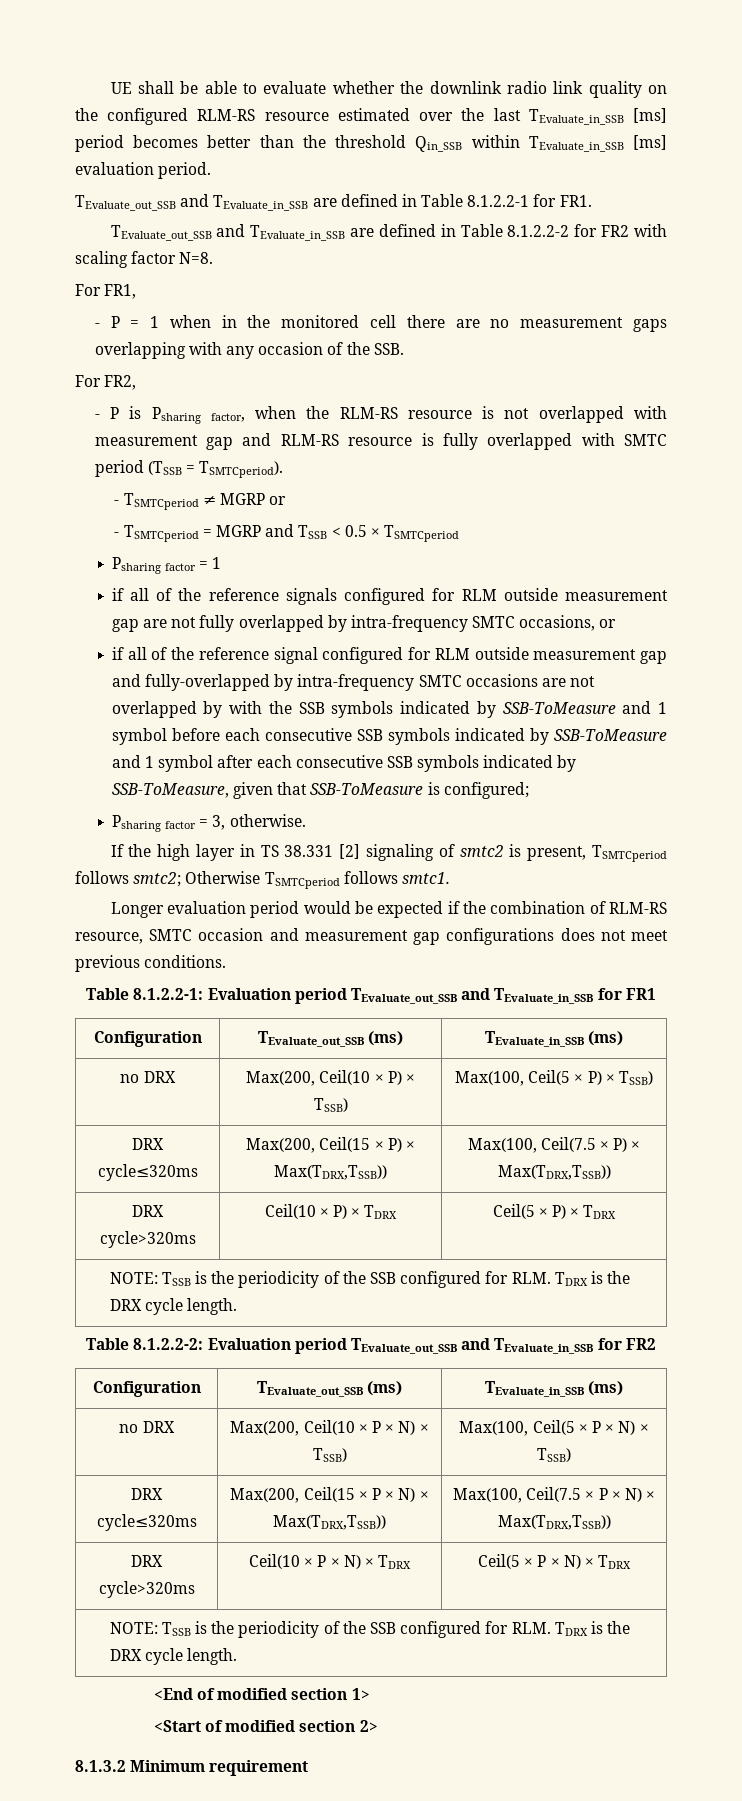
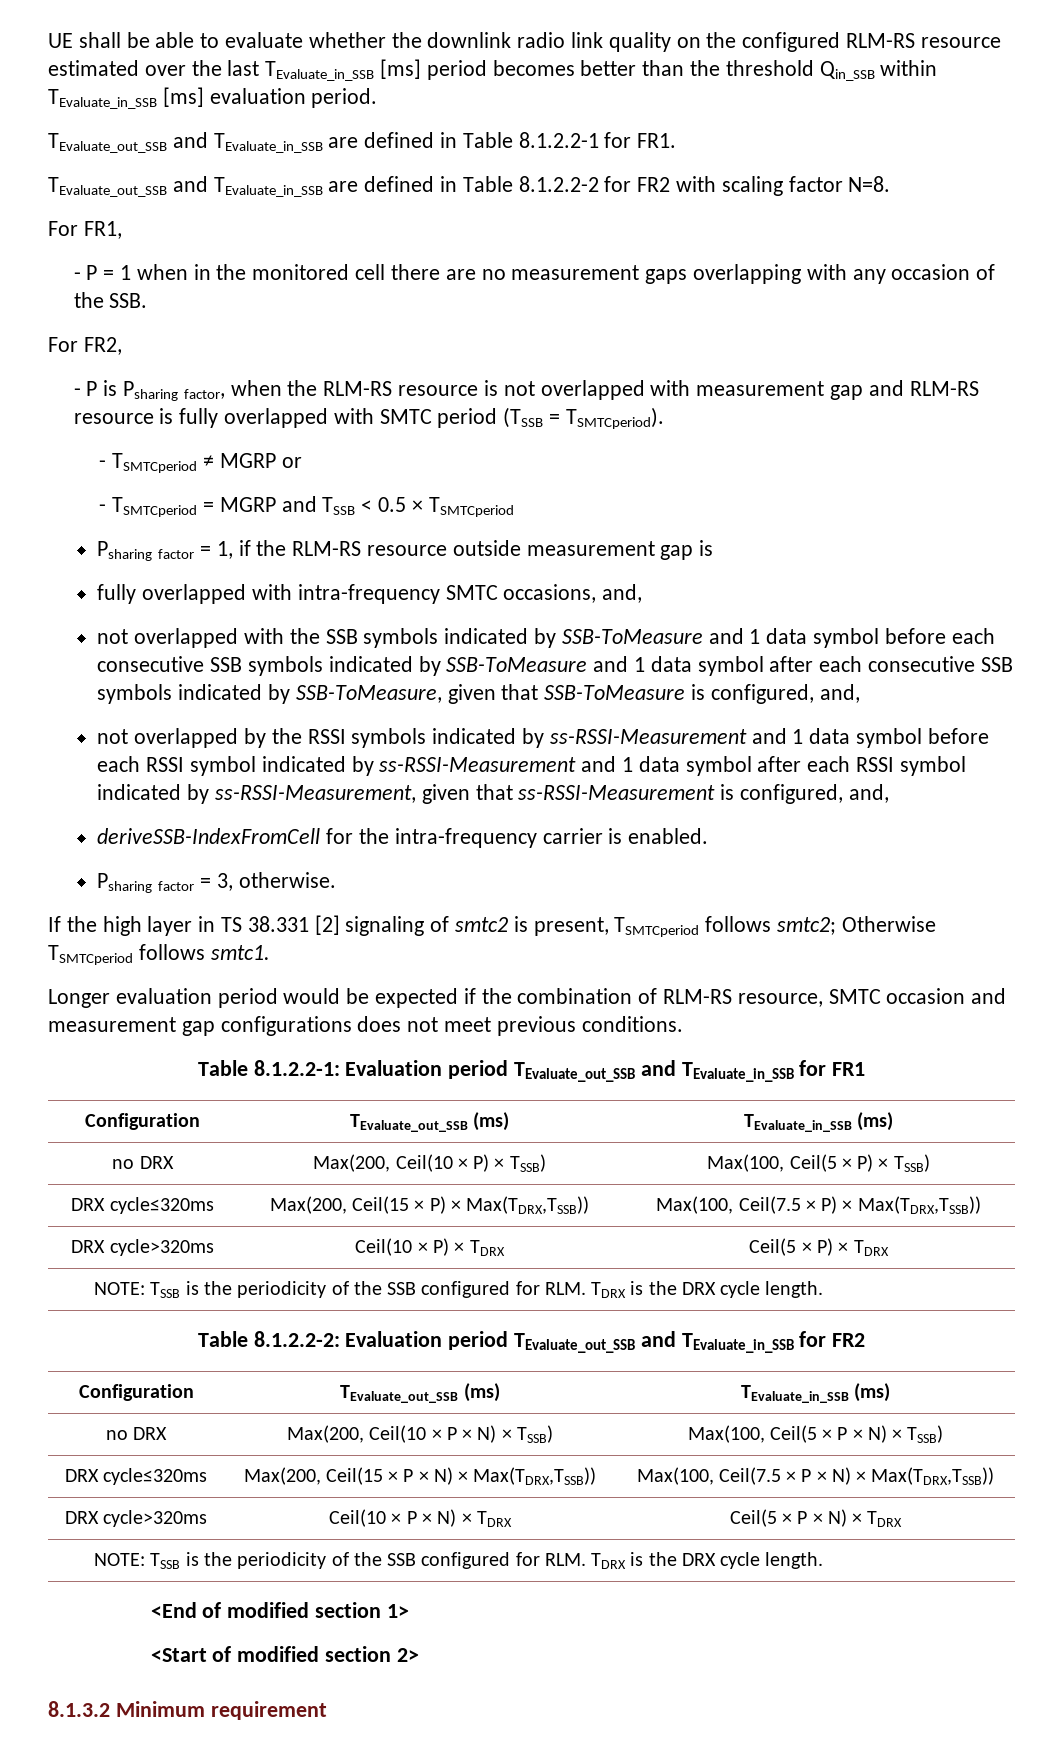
[212,557,222,569] [111,588,668,605] [111,615,347,632] 1 // if all of the reference signals configured for RLM outside measurement gap are not fully overlapped by -> [216,540,714,560] [97,584,292,604] 1, if the RLM-RS resource outside measurement gap is // fully overlapped with
[599,619,617,628] [111,647,668,664] [111,674,596,691] [111,701,223,718] or // if all of the reference signal configured for RLM outside measurement gap and fully-overlapped by intra-frequency SMTC occasions are not overlapped by -> [602,584,643,603] [97,628,239,648] and, // not overlapped
(667, 708) none -> [766,628,808,644] data
(154, 762) none -> [650,656,692,672] data
[443,782,529,799] configured; -> [710,684,860,704] [97,728,989,748] [97,756,966,776] [97,784,889,804] [97,828,709,848] configured, and, // not overlapped by the RSSI symbols indicated by ss-RSSI-Measurement and 1 data symbol before each RSSI symbol indicated by ss-RSSI-Measurement and 1 data symbol after each RSSI symbol indicated by ss-RSSI-Measurement, given that ss-RSSI-Measurement is configured, and, // deriveSSB-IndexFromCell for the intra-frequency carrier is enabled.

